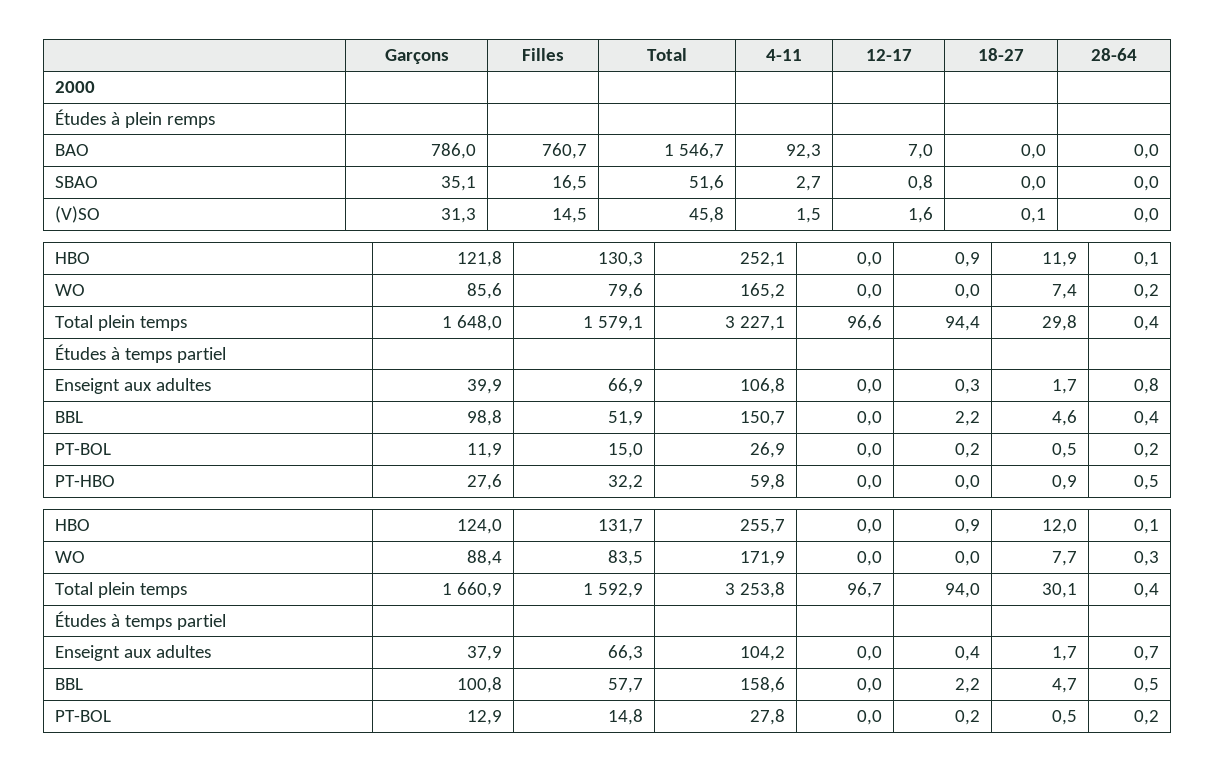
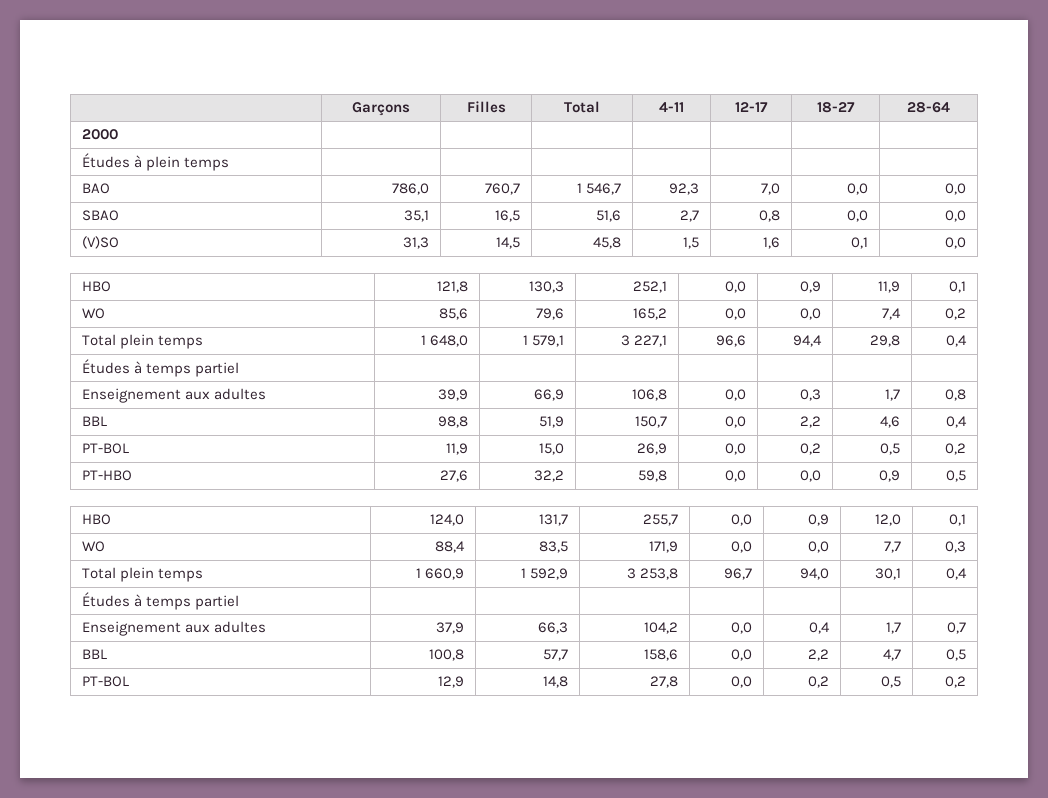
[166,116,215,128] remps -> [183,157,229,171] temps
[54,378,120,394] Enseignt -> [81,388,181,403] Enseignement
[54,645,120,661] Enseignt -> [81,621,181,636] Enseignement

